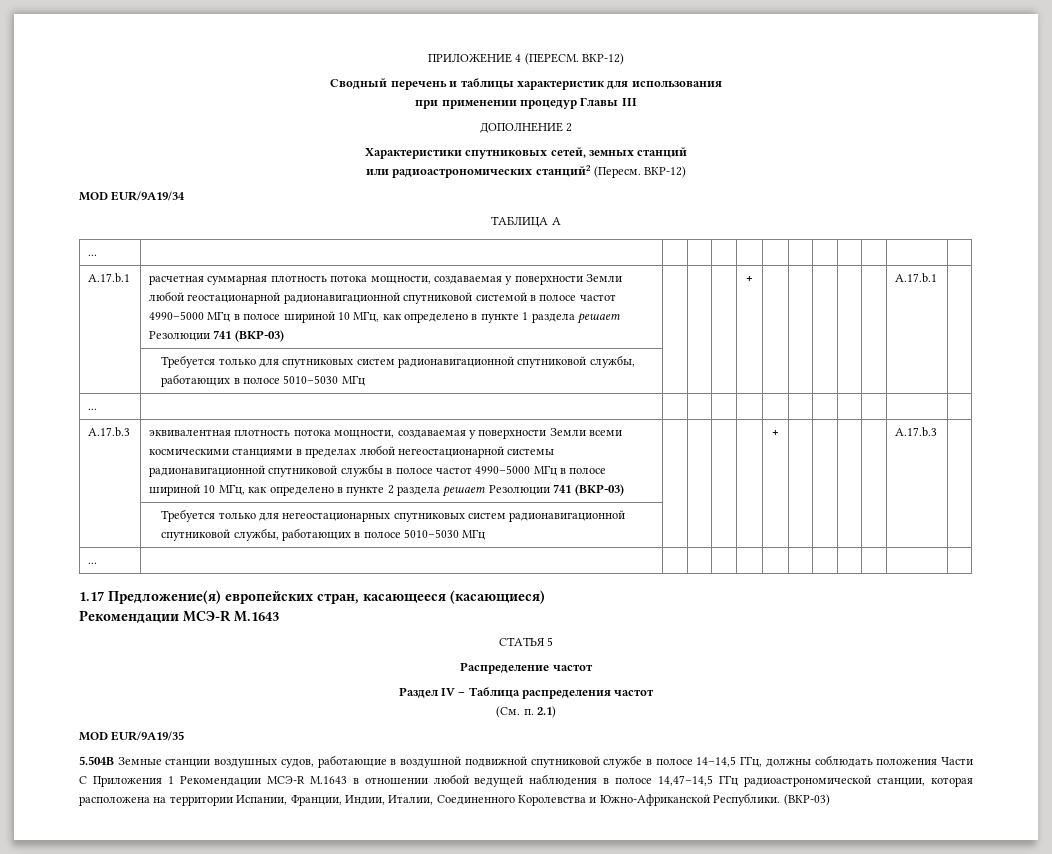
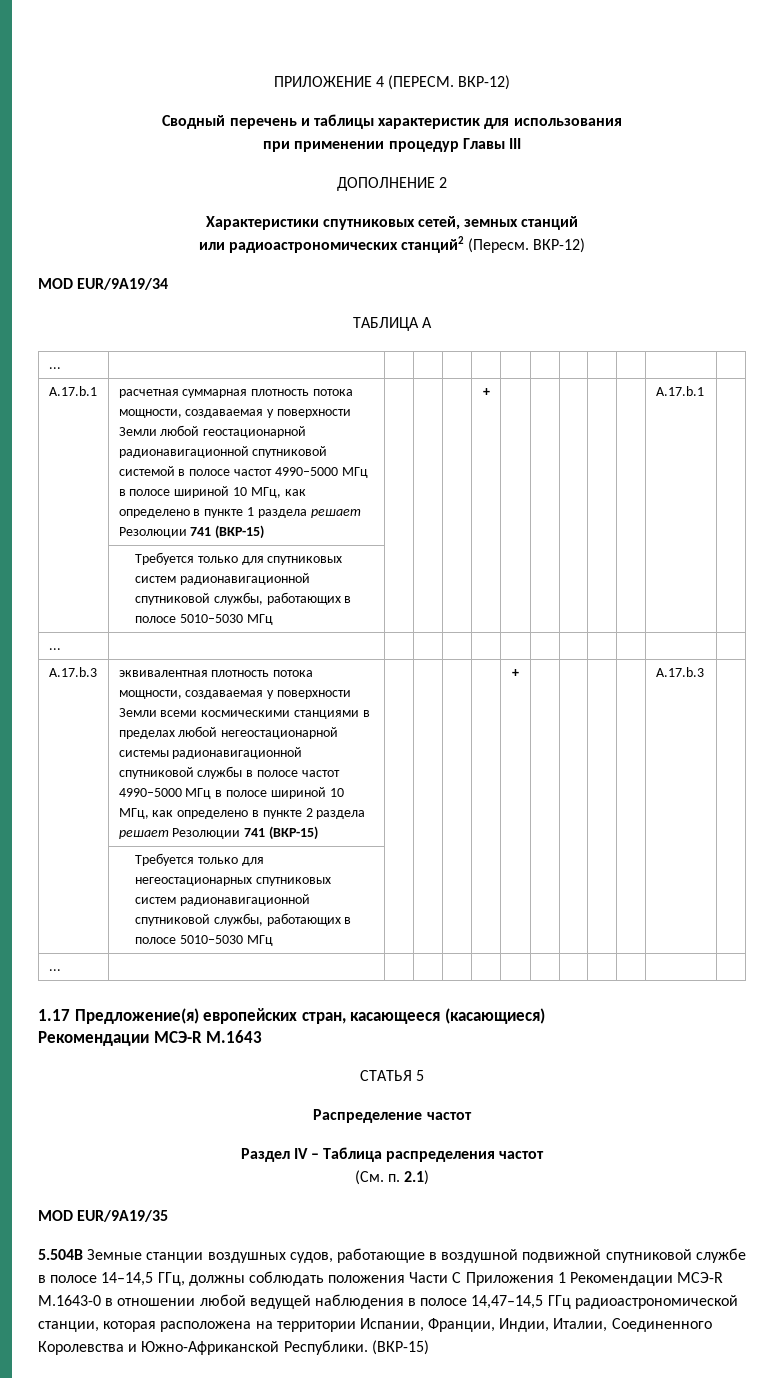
[234,330,284,342] (ВКР-03) -> [215,525,265,539] (ВКР-15)
[574,484,624,496] (ВКР-03) -> [268,826,318,840] (ВКР-15)
[309,776,347,784] М.1643 -> [38,1295,101,1306] М.1643-0
[783,794,830,806] (ВКР-03) -> [371,1340,429,1355] (ВКР-15)

